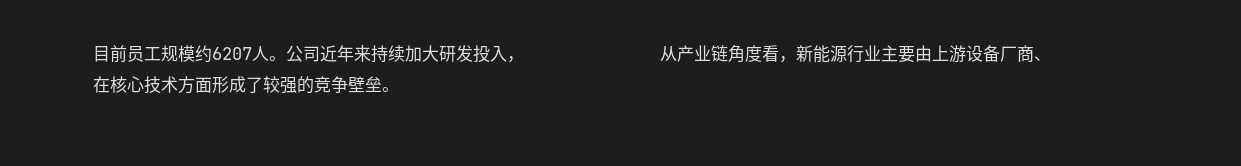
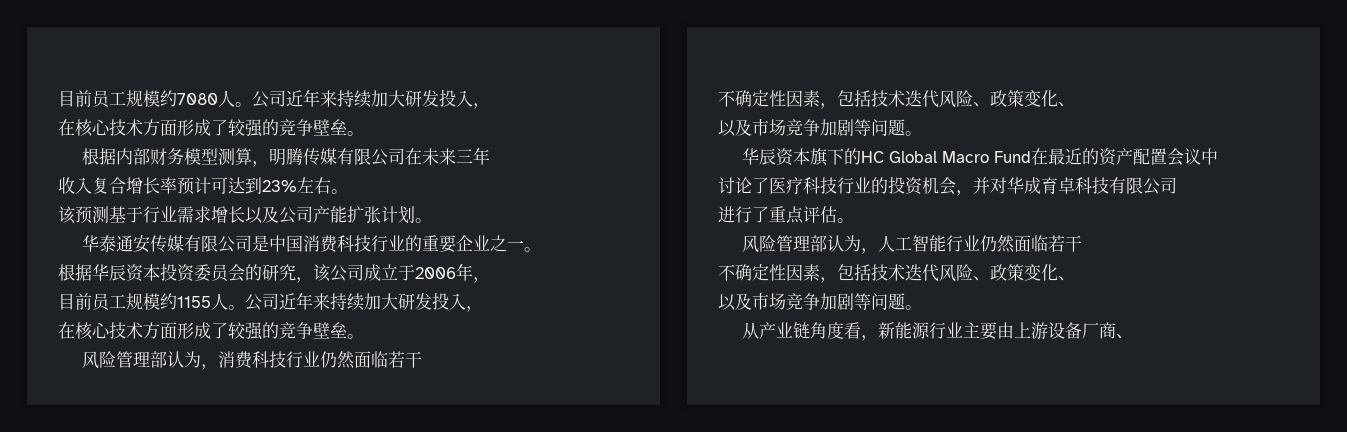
[93,45,252,63] 目前员工规模约6207 -> [58,90,218,108] 目前员工规模约7080
(399, 89) none -> [82,147,491,167] [58,177,348,195] [58,206,432,224] [82,235,542,253] [58,263,490,283] [58,292,483,312] [58,322,364,340] [82,351,423,370] [718,90,1075,109] [718,119,922,137] [742,148,1219,166] [718,176,1177,196] [718,206,854,224] [742,235,1083,254] [718,264,1075,283] [718,293,922,311] // 根据内部财务模型测算，明腾传媒有限公司在未来三年 // 收入复合增长率预计可达到23%左右。 // 该预测基于行业需求增长以及公司产能扩张计划。 // 华泰通安传媒有限公司是中国消费科技行业的重要企业之一。 // 根据华辰资本投资委员会的研究，该公司成立于2006年， // 目前员工规模约1155人。公司近年来持续加大研发投入， // 在核心技术方面形成了较强的竞争壁垒。 // 风险管理部认为，消费科技行业仍然面临若干 // 不确定性因素，包括技术迭代风险、政策变化、 // 以及市场竞争加剧等问题。 // 华辰资本旗下的HC Global Macro Fund在最近的资产配置会议中 // 讨论了医疗科技行业的投资机会，并对华成育卓科技有限公司 // 进行了重点评估。 // 风险管理部认为，人工智能行业仍然面临若干 // 不确定性因素，包括技术迭代风险、政策变化、 // 以及市场竞争加剧等问题。

